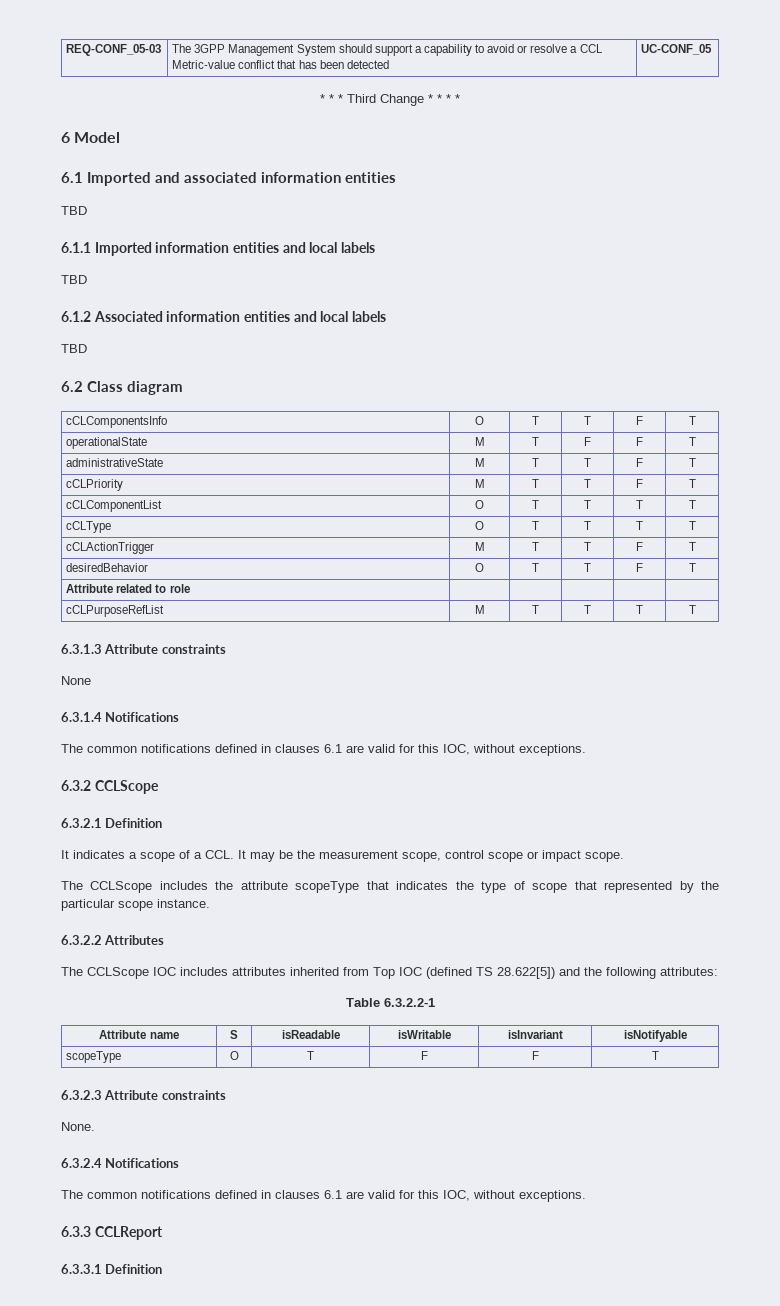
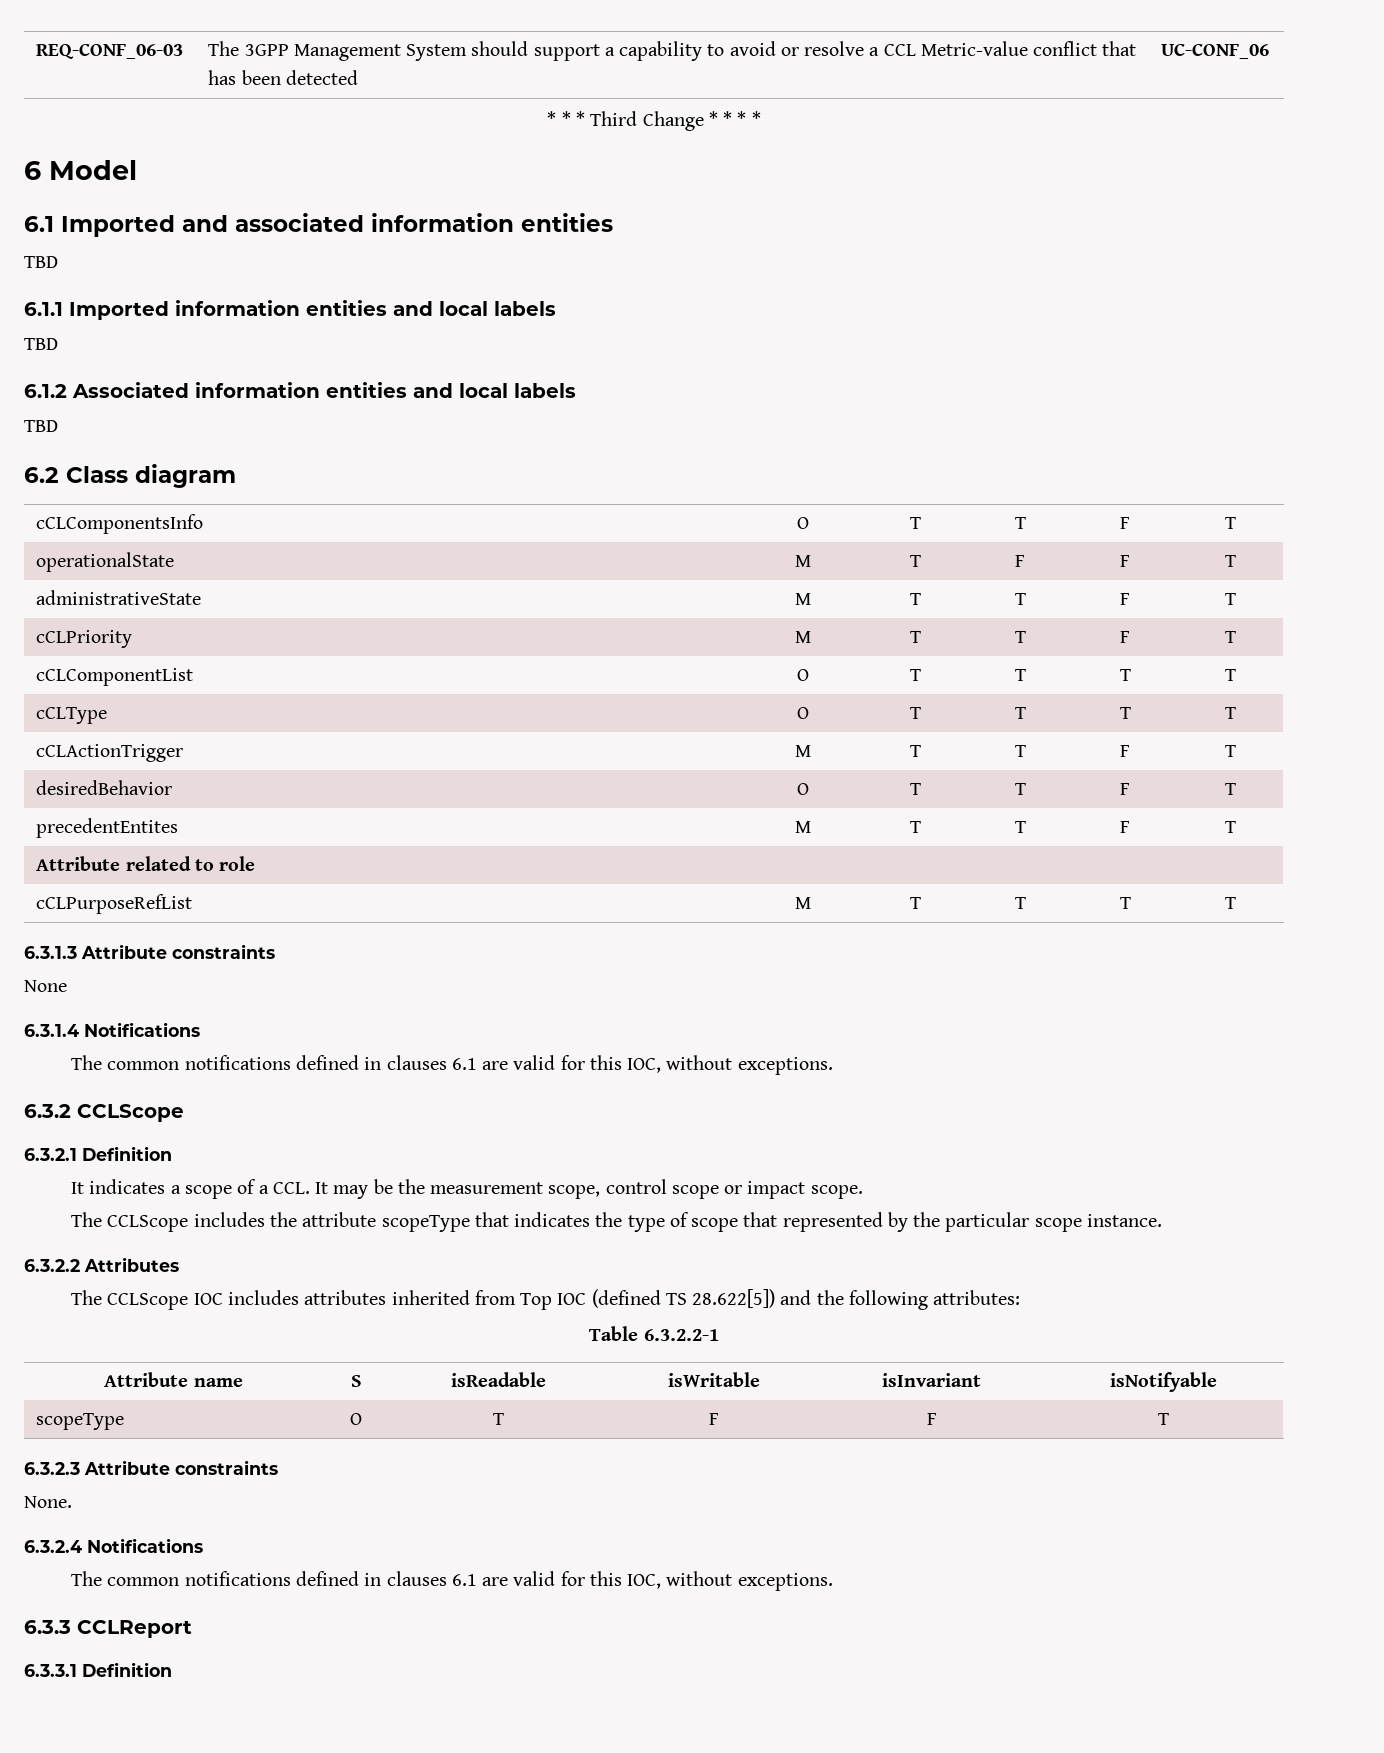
[66,44,162,56] REQ-CONF_05-03 -> [36,43,184,59] REQ-CONF_06-03
[641,44,713,55] UC-CONF_05 -> [1161,43,1270,59] UC-CONF_06
(696, 567) none -> [36,818,179,838] [794,821,811,833] [909,821,921,833] [1014,821,1026,833] [1120,821,1130,833] [1225,821,1236,833] // precedentEntites | M | T | T | F | T

